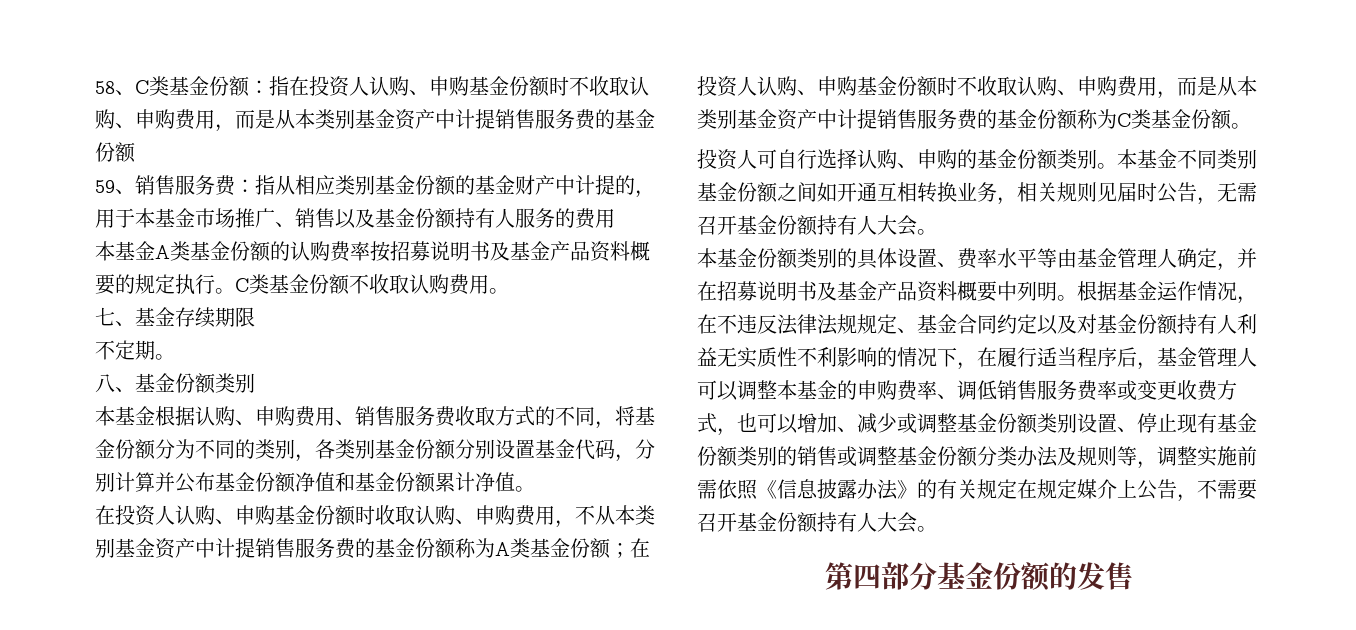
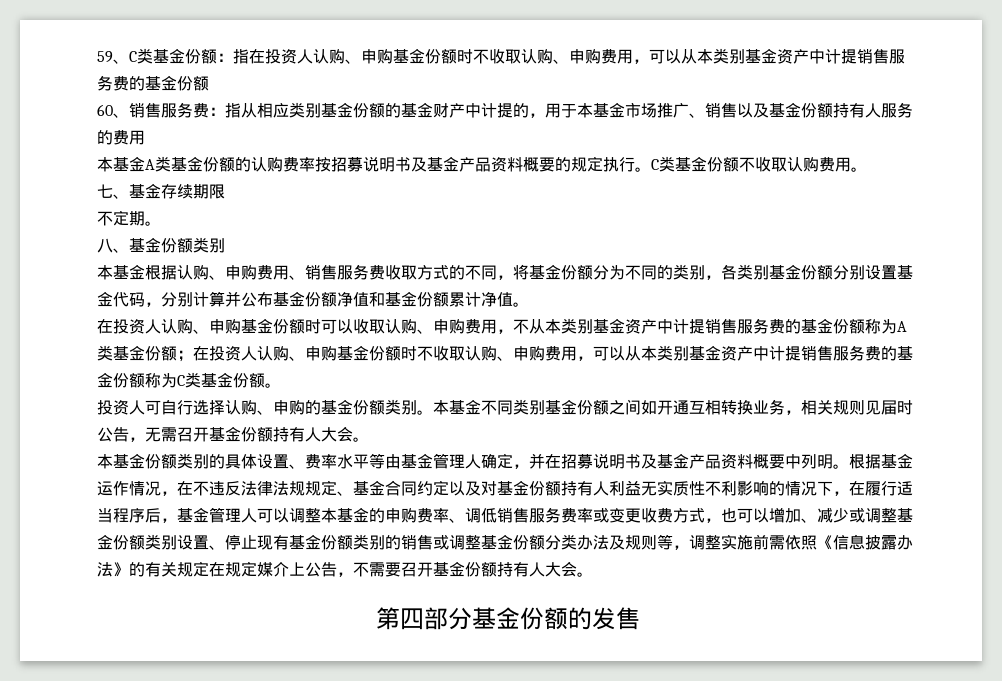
[95,81,115,94] 58 -> [97,51,113,63] 59
[235,109,275,129] 而是 -> [649,49,681,64] 可以
[95,180,115,193] 59 -> [97,104,113,116] 60
(375, 515) none -> [321,319,353,334] 可以
[1177,76,1217,96] 而是 -> [593,346,625,361] 可以

